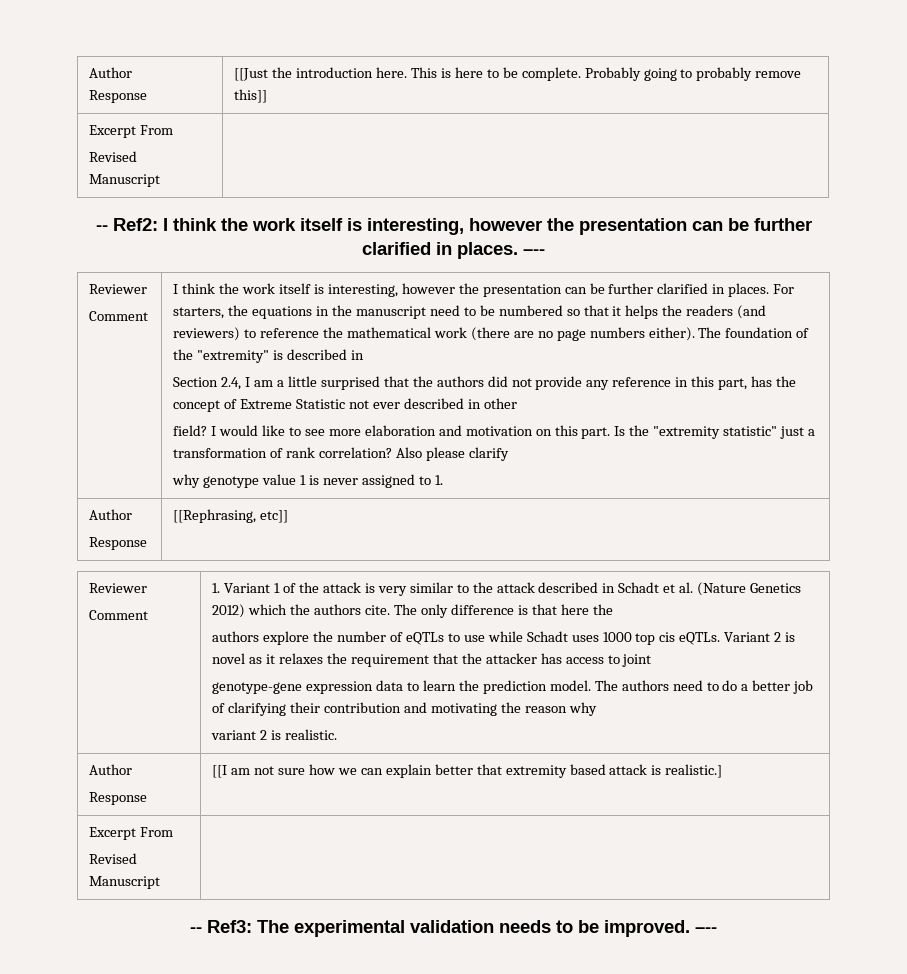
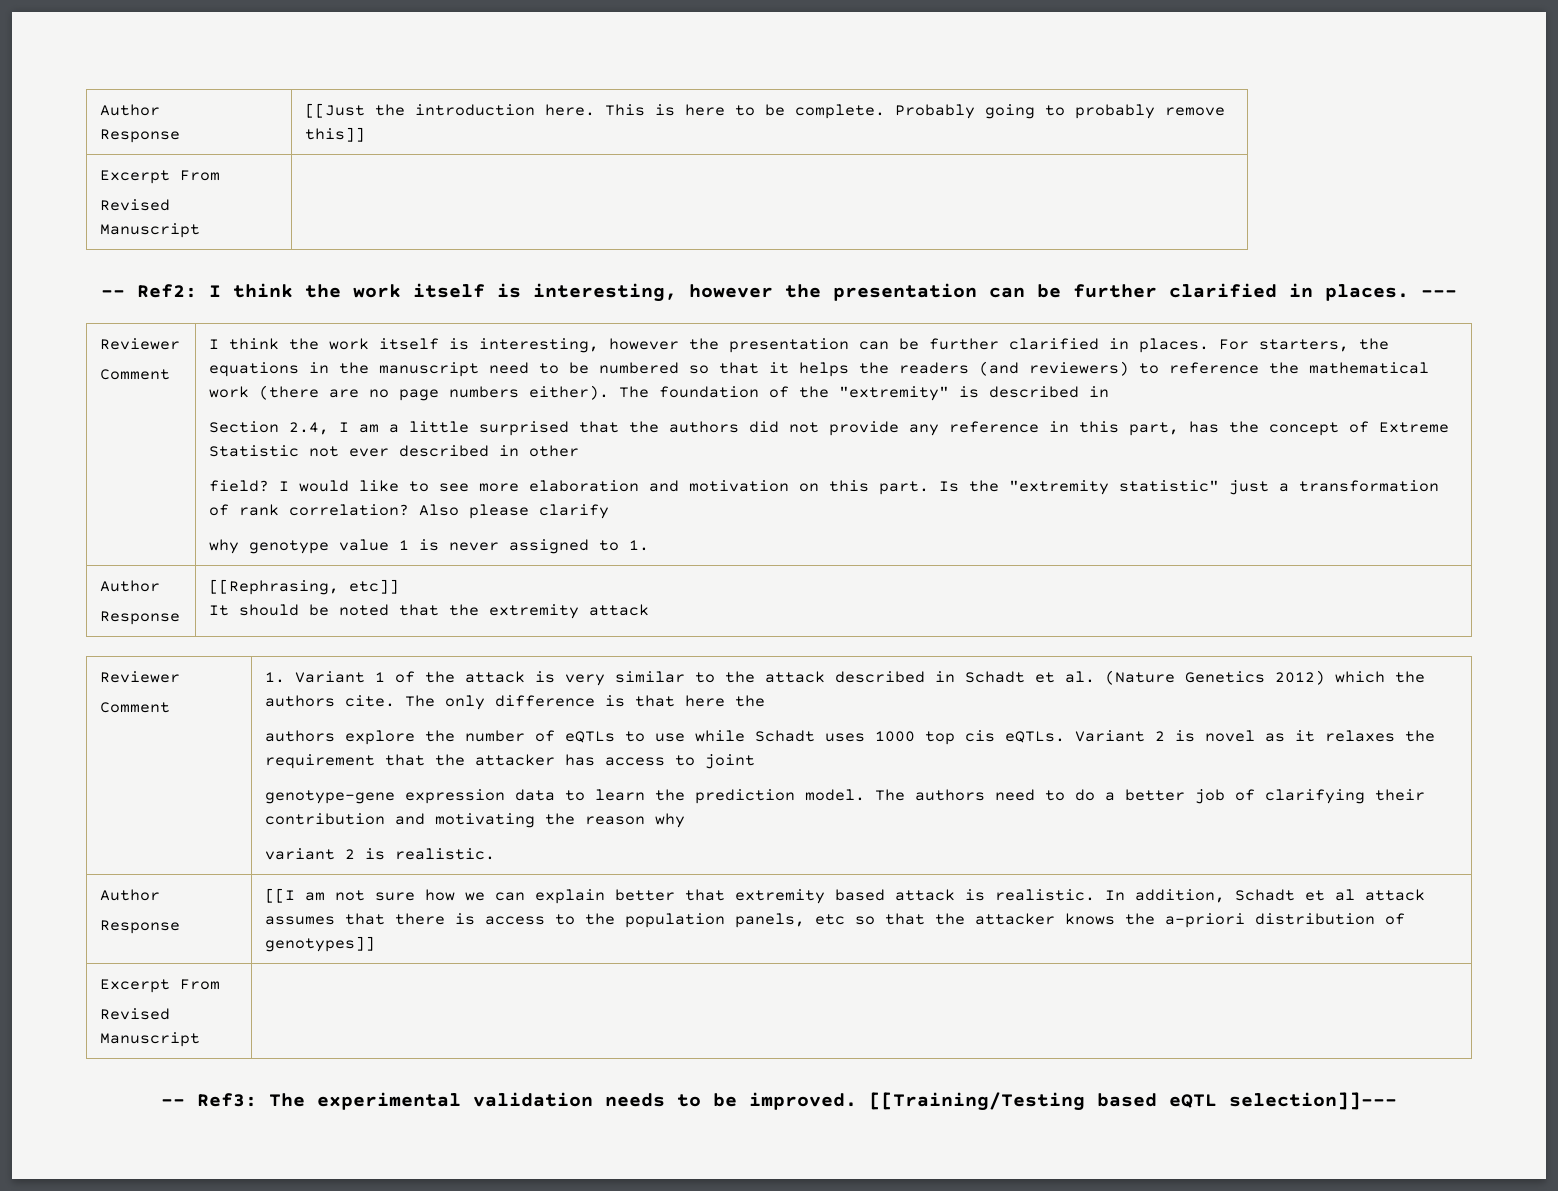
(289, 516) none -> [209,604,650,619] // It should be noted that the extremity attack
[665,764,723,778] realistic.] -> [995,889,1426,903] [265,913,1406,928] [265,936,376,952] realistic. In addition, Schadt et al attack assumes that there is access to the population panels, etc so that the attacker knows the a-priori distribution of genotypes]]
[695,927,717,933] –-- -> [869,1092,1397,1111] [[Training/Testing based eQTL selection]]–--

